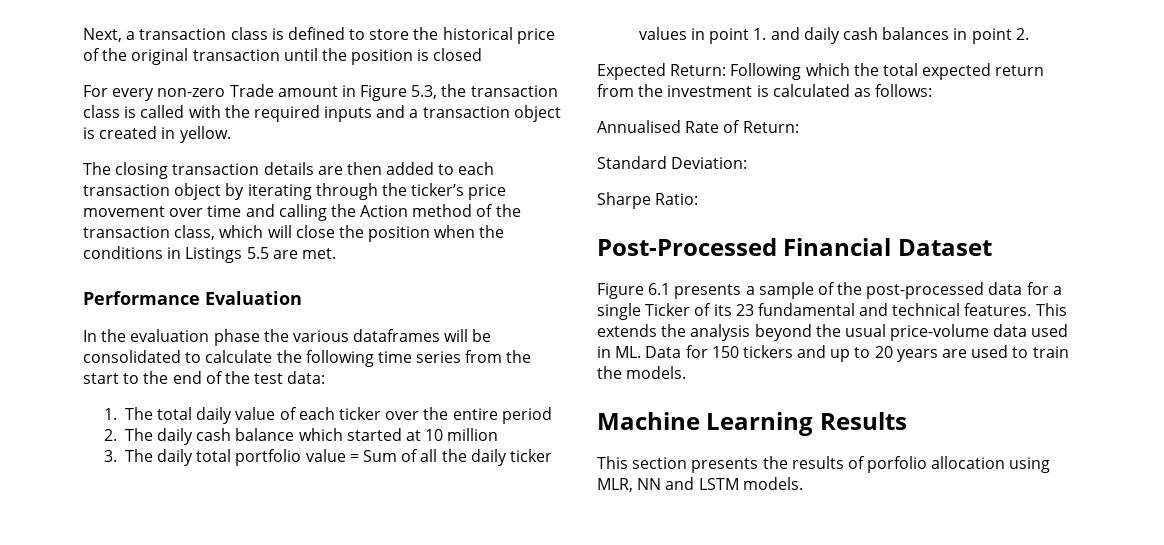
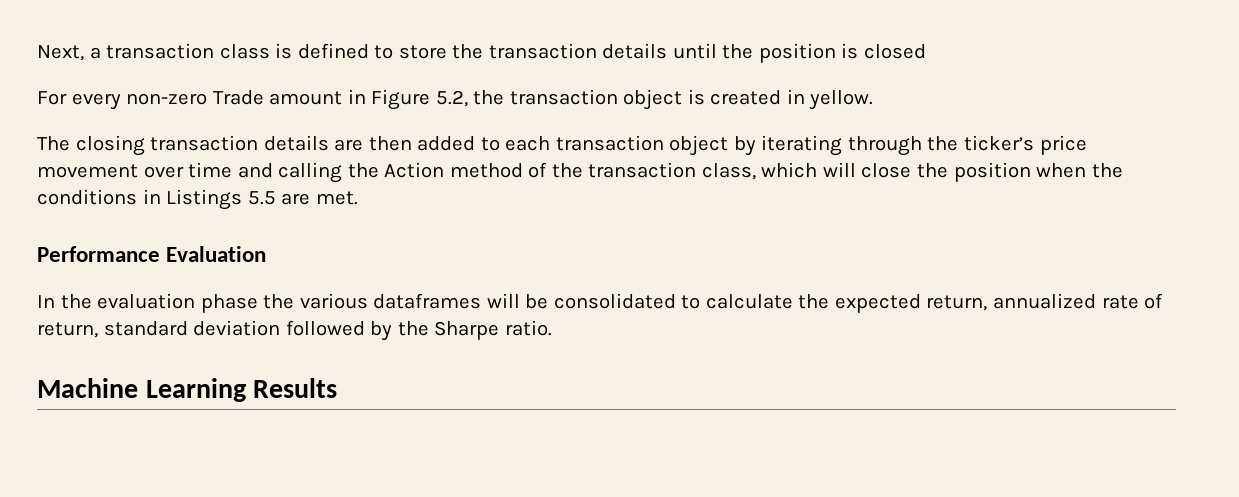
[442,27,555,44] [83,48,280,65] historical price of the original transaction -> [488,43,668,59] transaction details
[411,84,558,99] [83,105,510,122] 5.3, the transaction class is called with the required inputs and a transaction -> [435,89,618,107] 5.2, the transaction
[305,350,532,367] [83,371,326,384] [103,407,552,424] [103,428,499,445] [103,449,552,466] [638,27,1029,44] [597,63,1045,80] [597,84,933,97] [597,120,799,133] [597,156,748,169] [597,192,699,209] [597,238,992,256] [597,282,1062,299] [597,303,1067,320] [597,324,1069,341] [597,345,1069,362] [597,366,687,379] [597,412,907,436] [597,456,1051,473] [597,477,803,492] following time series from the start to the end of the test data: // 1. The total daily value of each ticker over the entire period // 2. The daily cash balance which started at 10 million // 3. The daily total portfolio value = Sum of all the daily ticker values in point 1. and daily cash balances in point 2. // Expected Return: Following which the total expected return from the investment is calculated as follows: // Annualised Rate of Return: // Standard Deviation: // Sharpe Ratio: // Post-Processed Financial Dataset // Figure 6.1 presents a sample of the post-processed data for a single Ticker of its 23 fundamental and technical features. This extends the analysis beyond the usual price-volume data used in ML. Data for 150 tickers and up to 20 years are used to train the models. // Machine Learning Results // This section presents the results of porfolio allocation using MLR, NN and LSTM models. -> [834,293,1164,313] [37,320,552,341] [37,378,338,402] expected return, annualized rate of return, standard deviation followed by the Sharpe ratio. // Machine Learning Results

